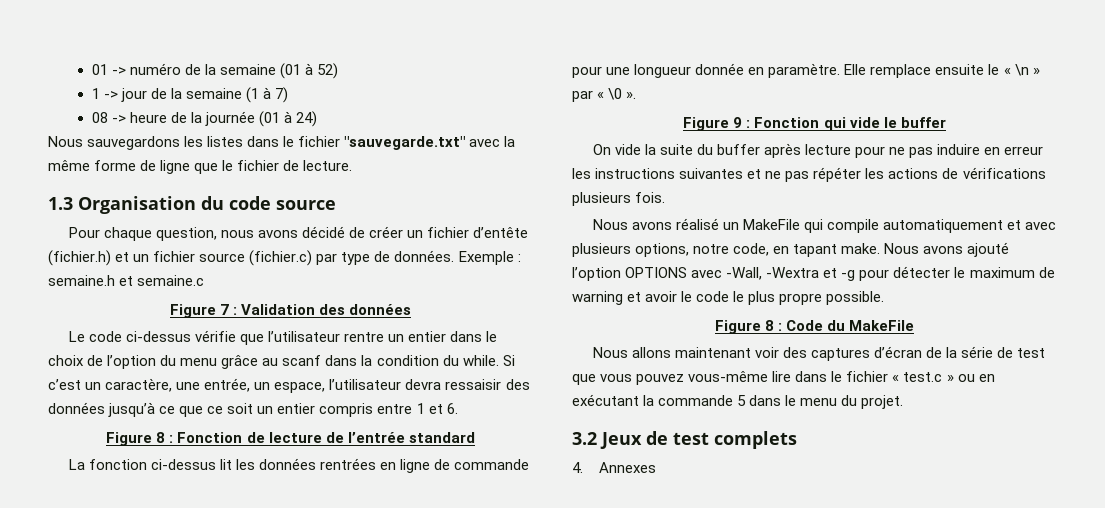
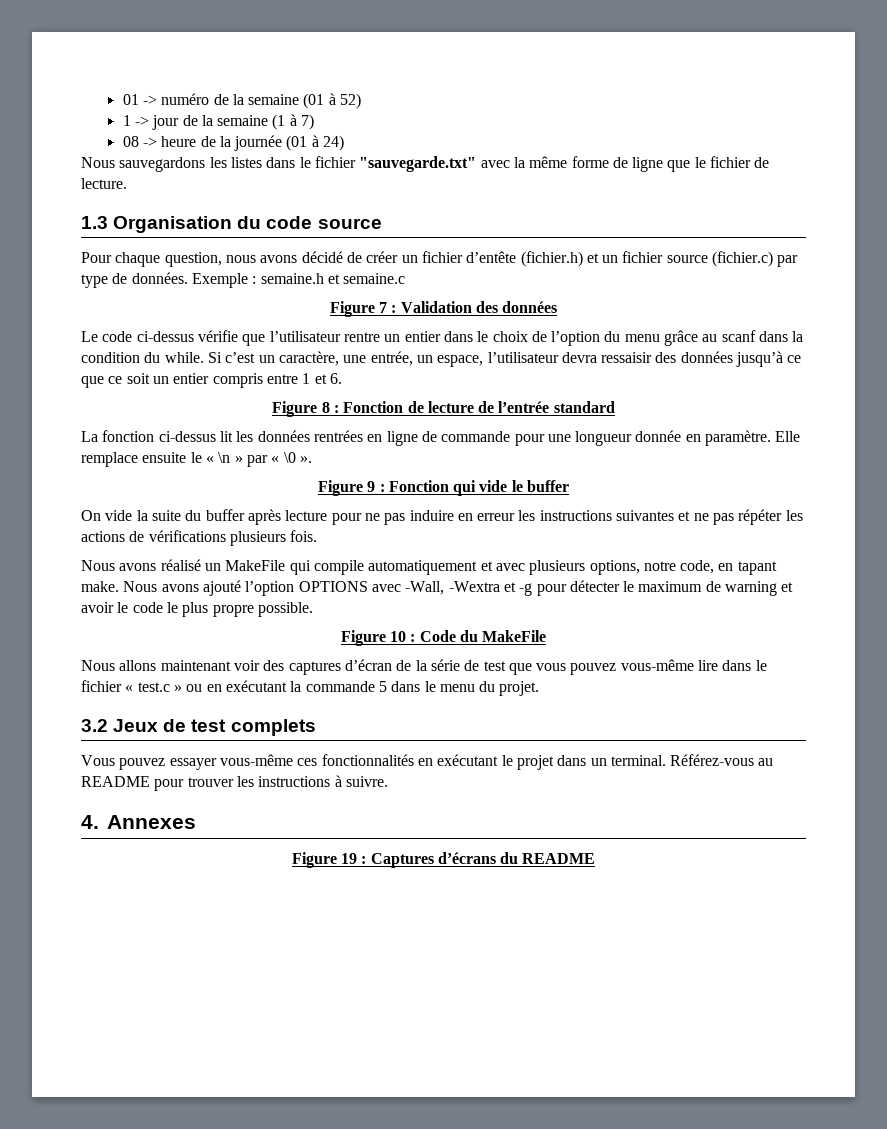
[764,320,774,331] 8 -> [390,631,407,642] 10
[572,462,657,473] 4. Annexes -> [81,754,774,770] [81,775,388,791] [81,815,196,829] [291,852,596,868] Vous pouvez essayer vous-même ces fonctionnalités en exécutant le projet dans un terminal. Référez-vous au README pour trouver les instructions à suivre. // 4. Annexes // Figure 19 : Captures d’écrans du README

